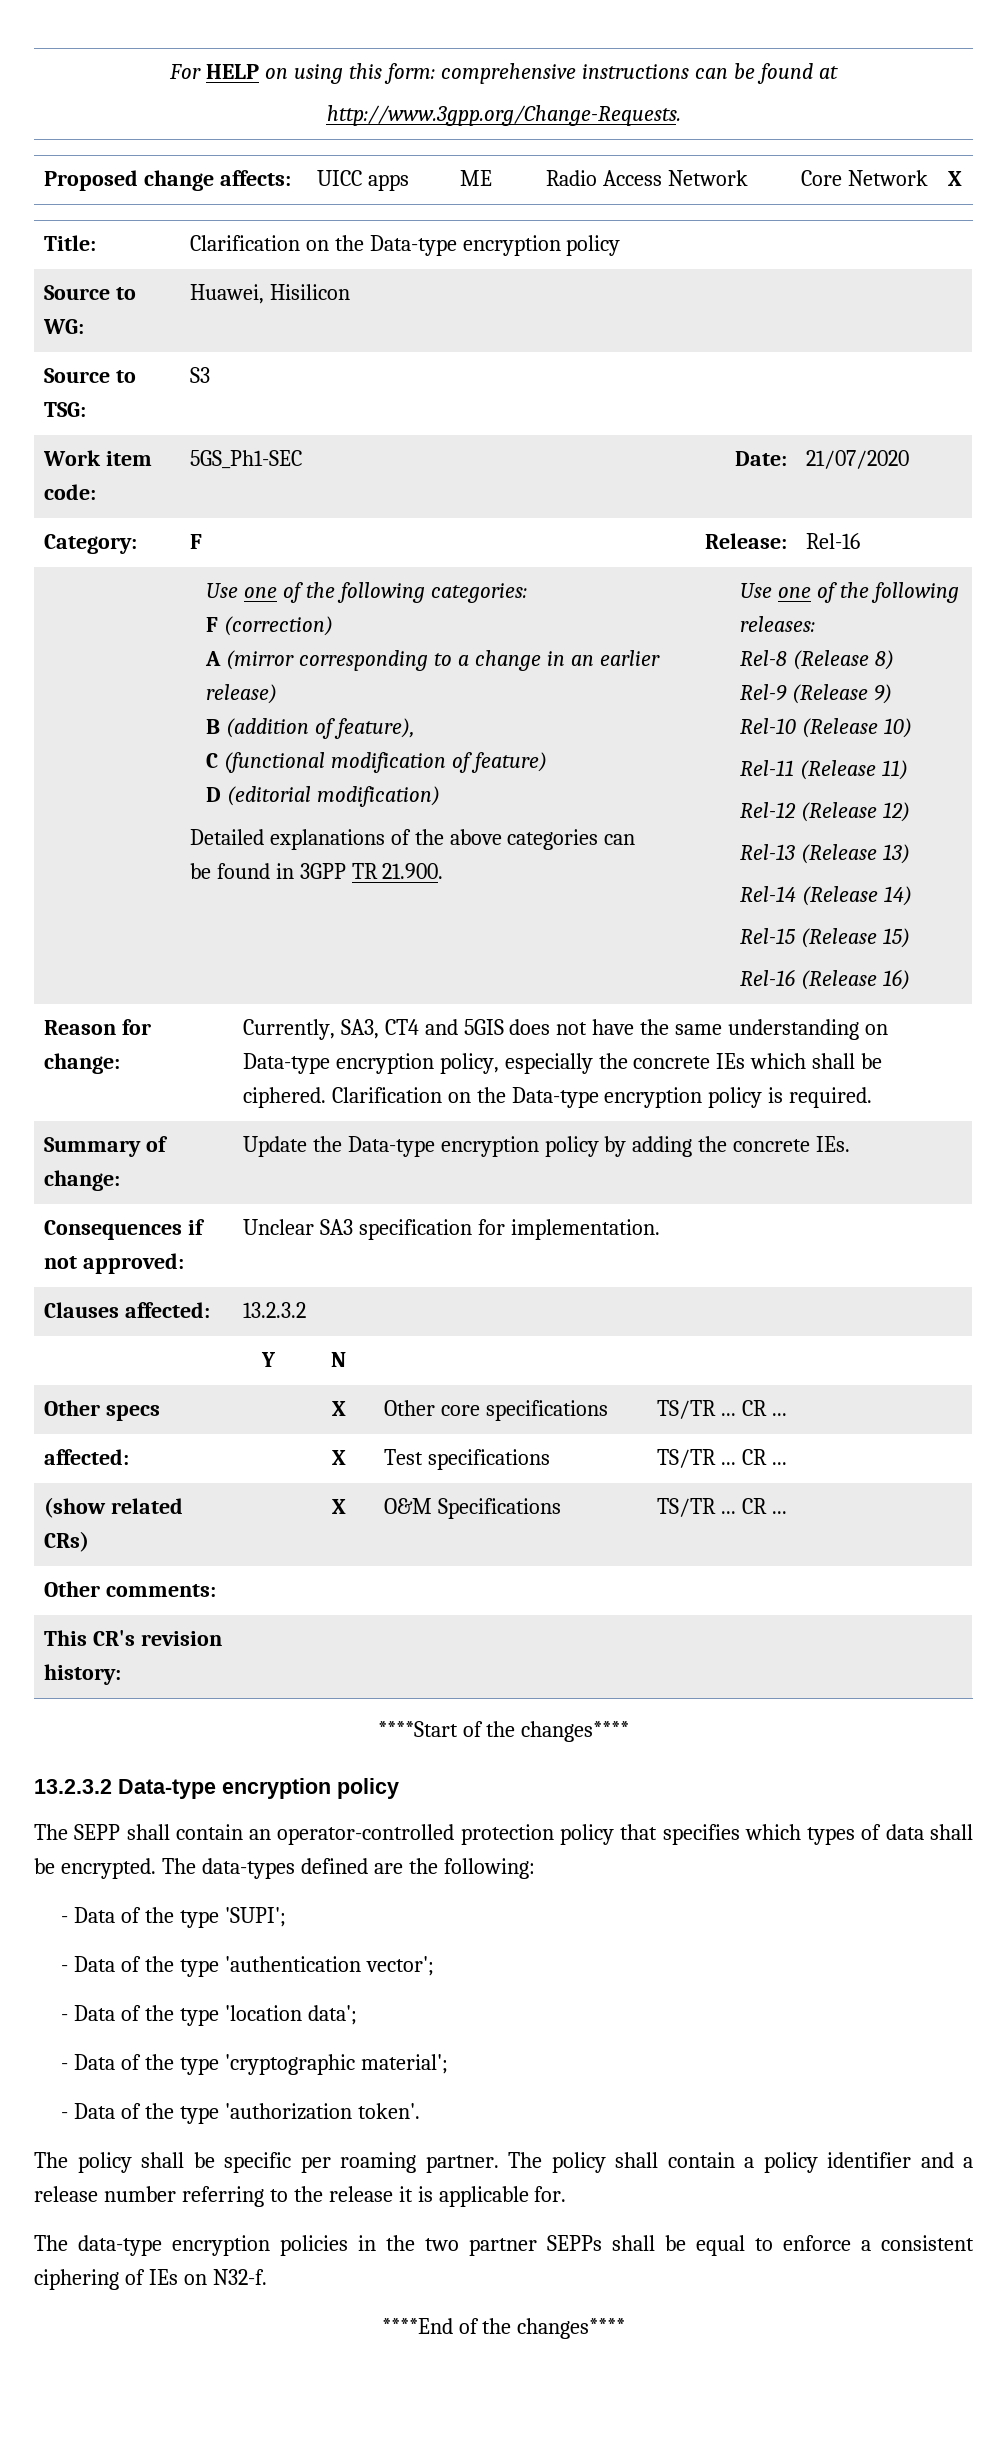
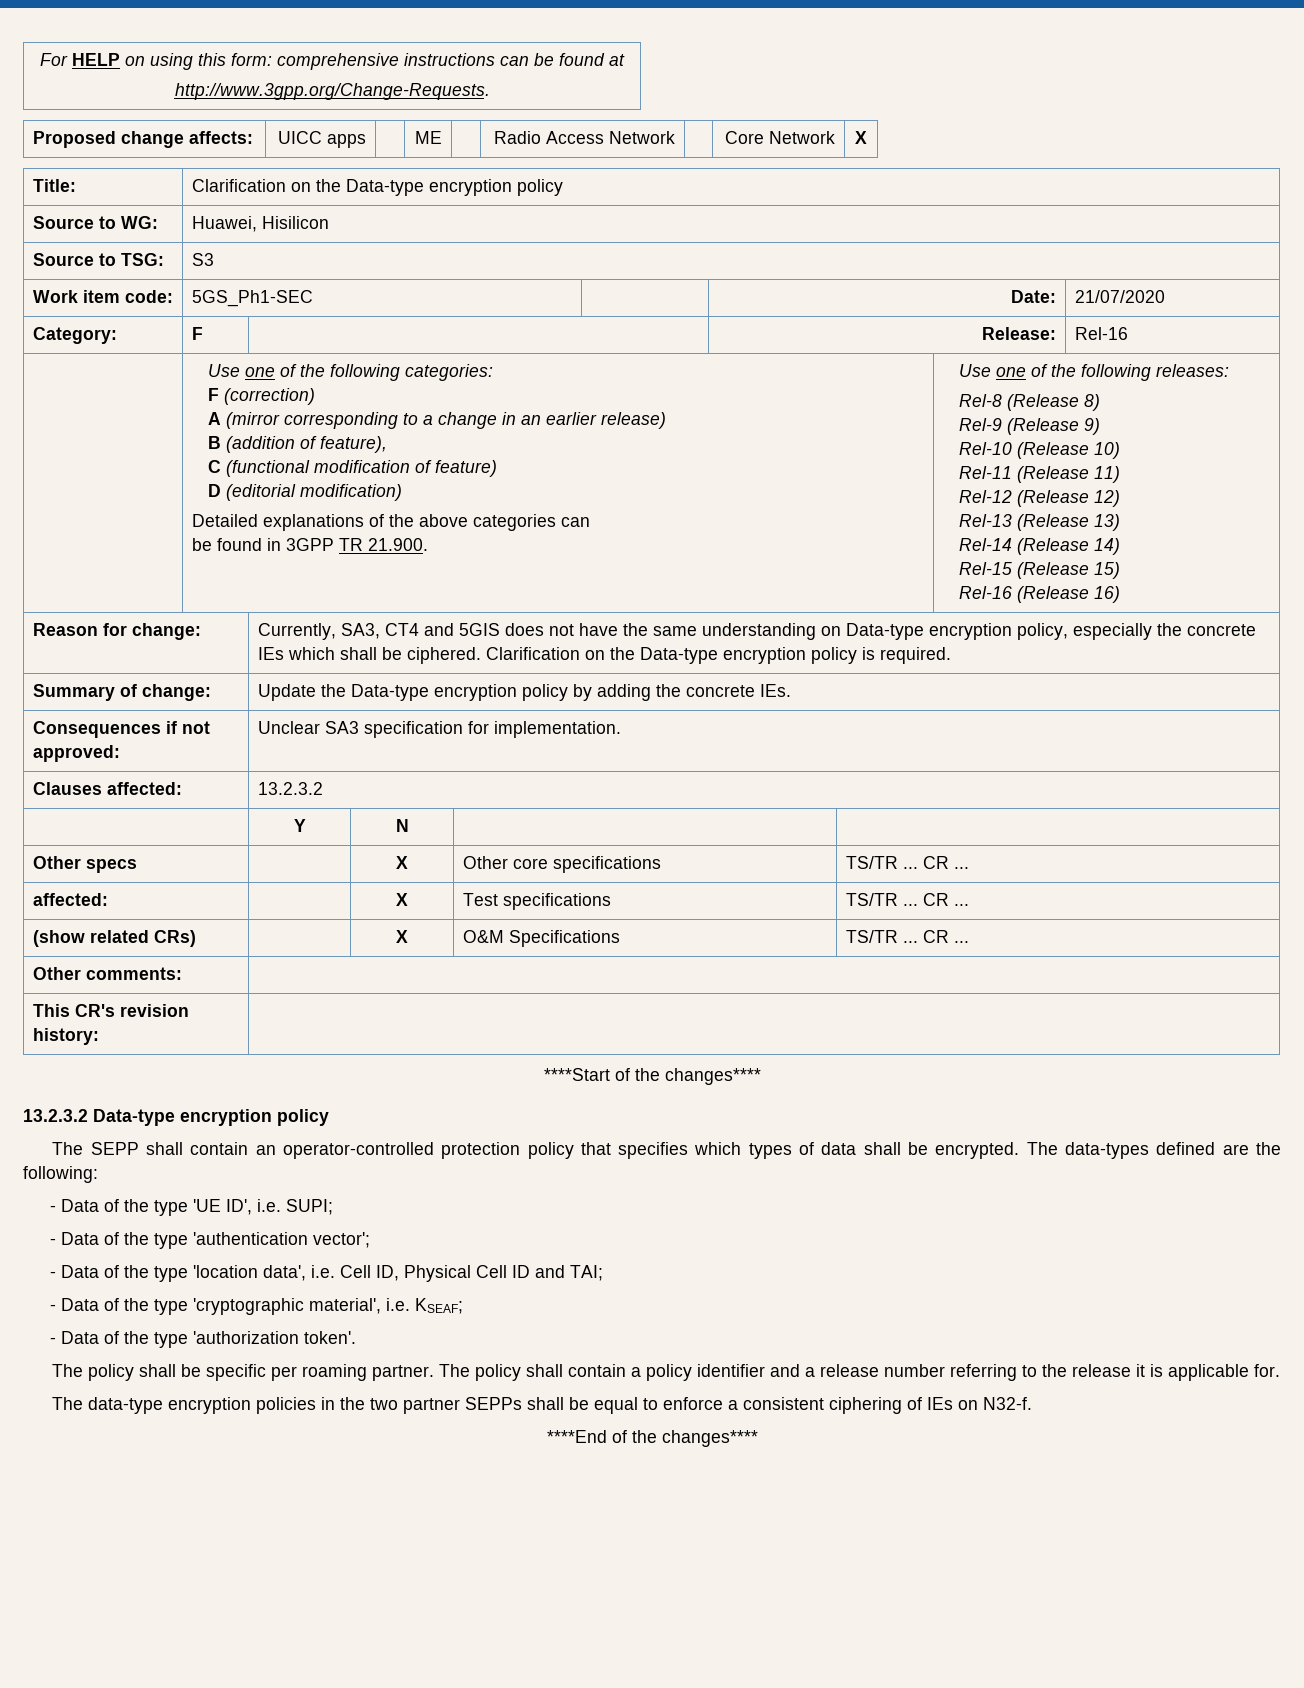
[225,1907,287,1927] 'SUPI'; -> [192,1199,333,1215] 'UE ID', i.e. SUPI;
[308,2005,358,2025] data'; -> [262,1265,603,1282] data', i.e. Cell ID, Physical Cell ID and TAI;
[361,2054,449,2074] material'; -> [308,1298,463,1314] material', i.e. KSEAF;

